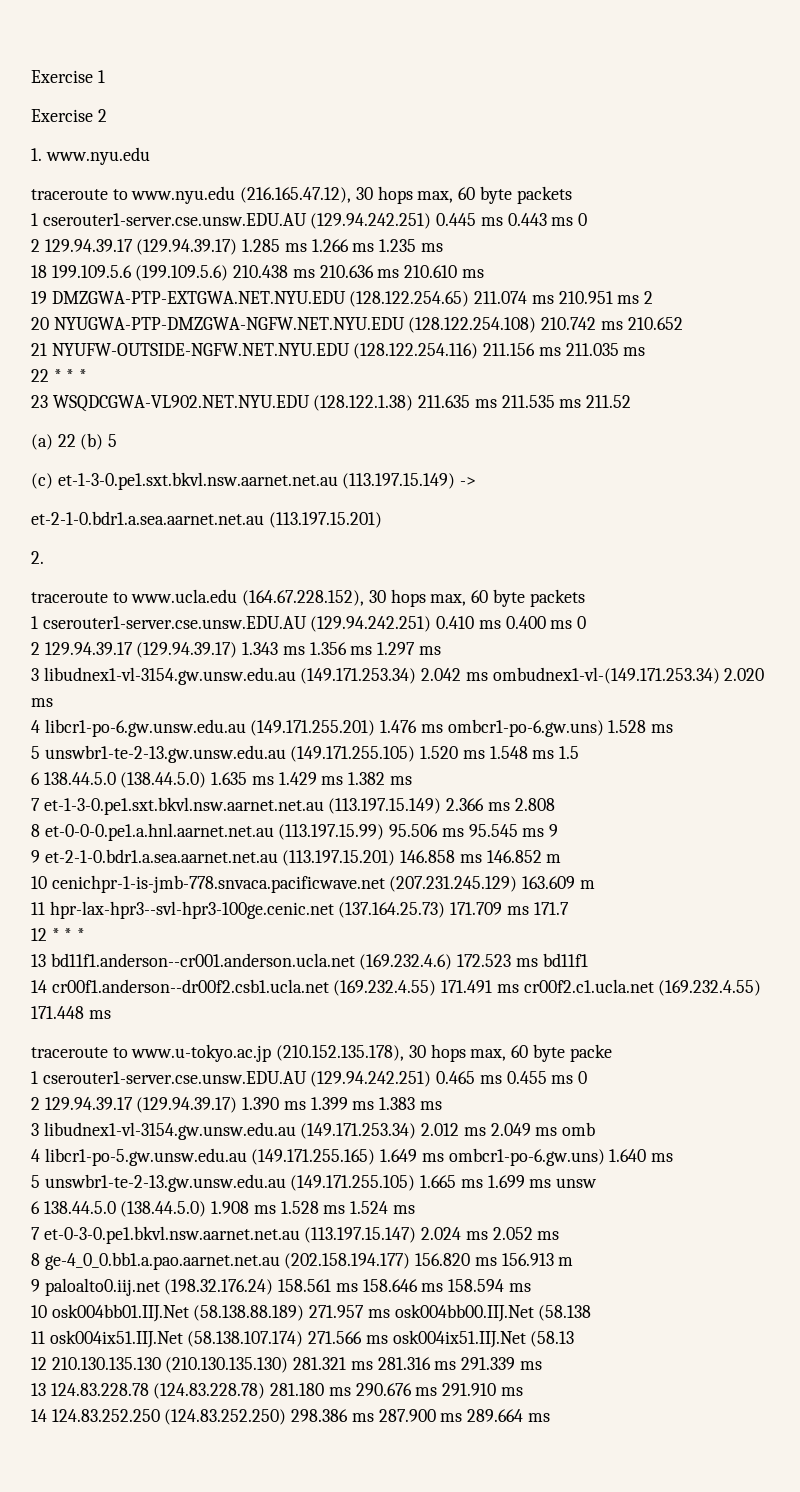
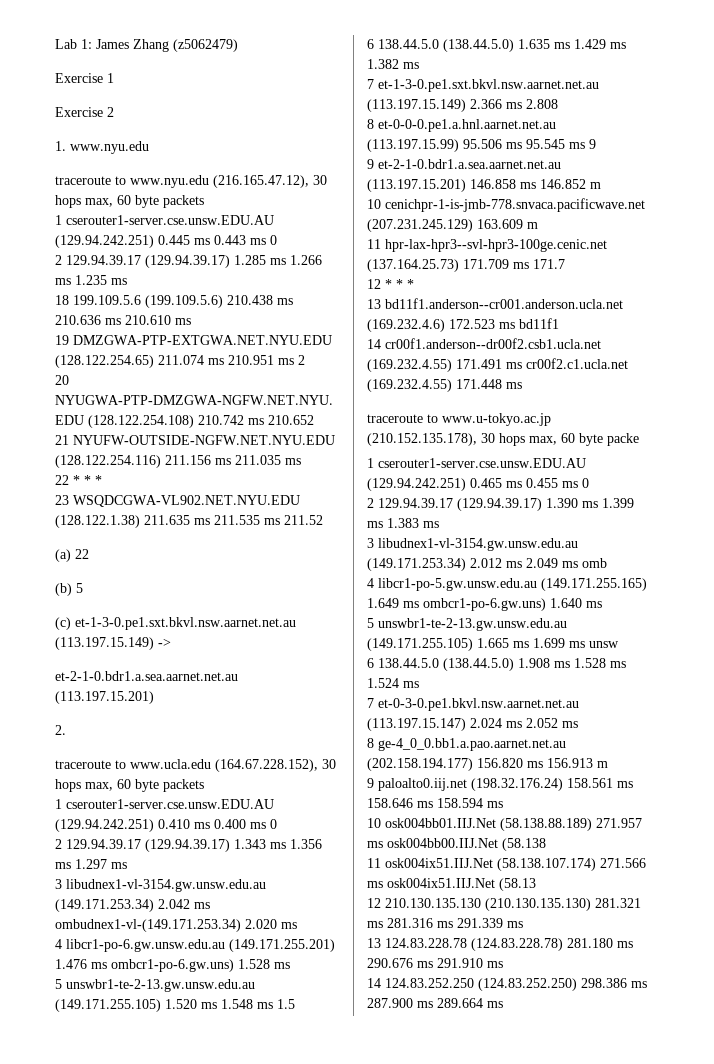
(31, 76) none -> [55,39,238,52] Lab 1: James Zhang (z5062479) //
(76, 440) none -> (89, 554) //

